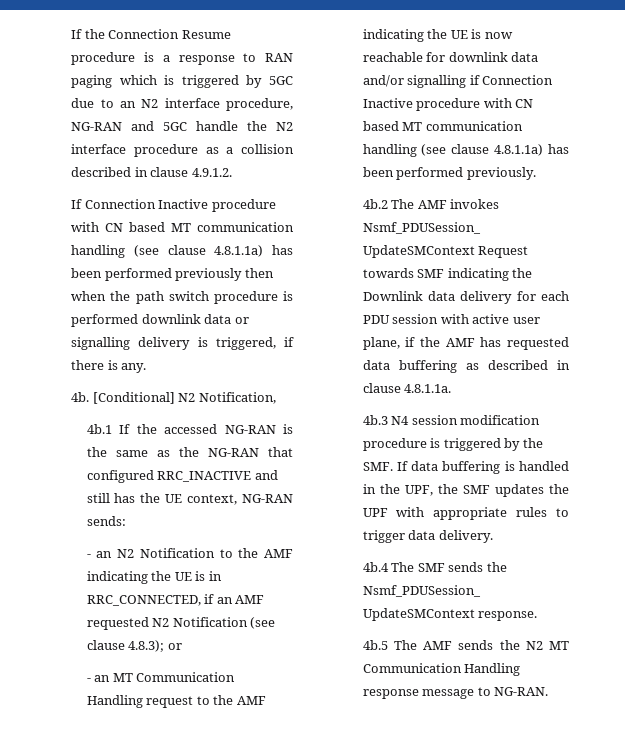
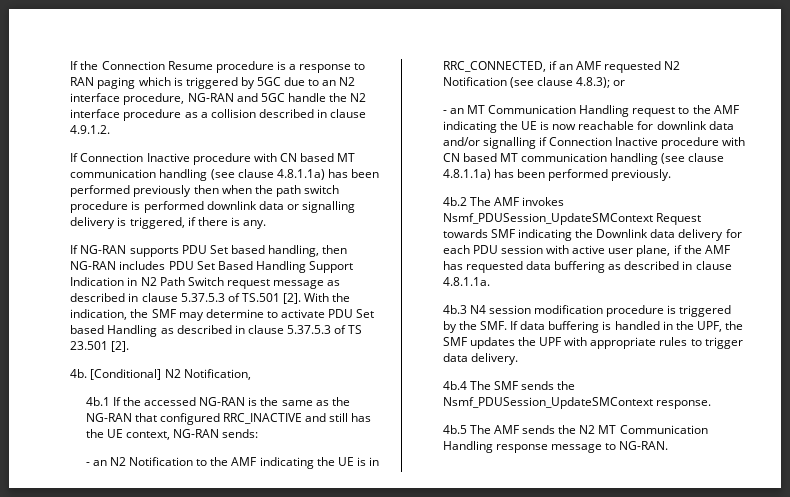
(147, 368) none -> [70,245,348,257] [70,261,354,273] [70,277,341,289] [70,293,351,304] [70,309,375,321] [70,325,363,337] [70,341,130,352] // If NG-RAN supports PDU Set based handling, then NG-RAN includes PDU Set Based Handling Support Indication in N2 Path Switch request message as described in clause 5.37.5.3 of TS.501 [2]. With the indication, the SMF may determine to activate PDU Set based Handling as described in clause 5.37.5.3 of TS 23.501 [2].

